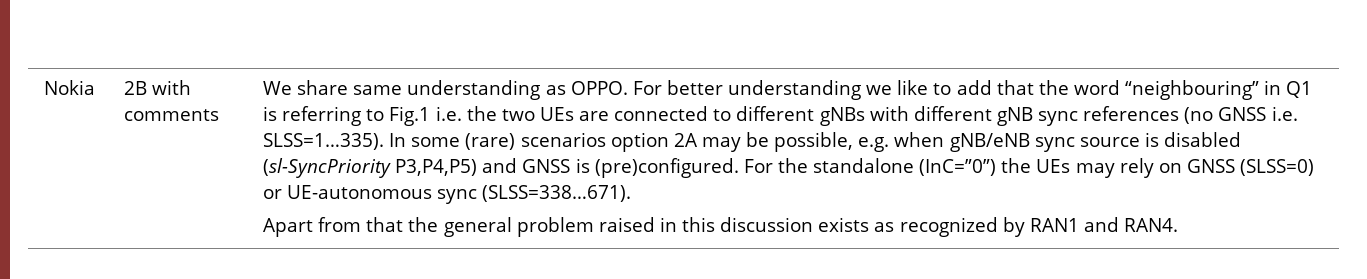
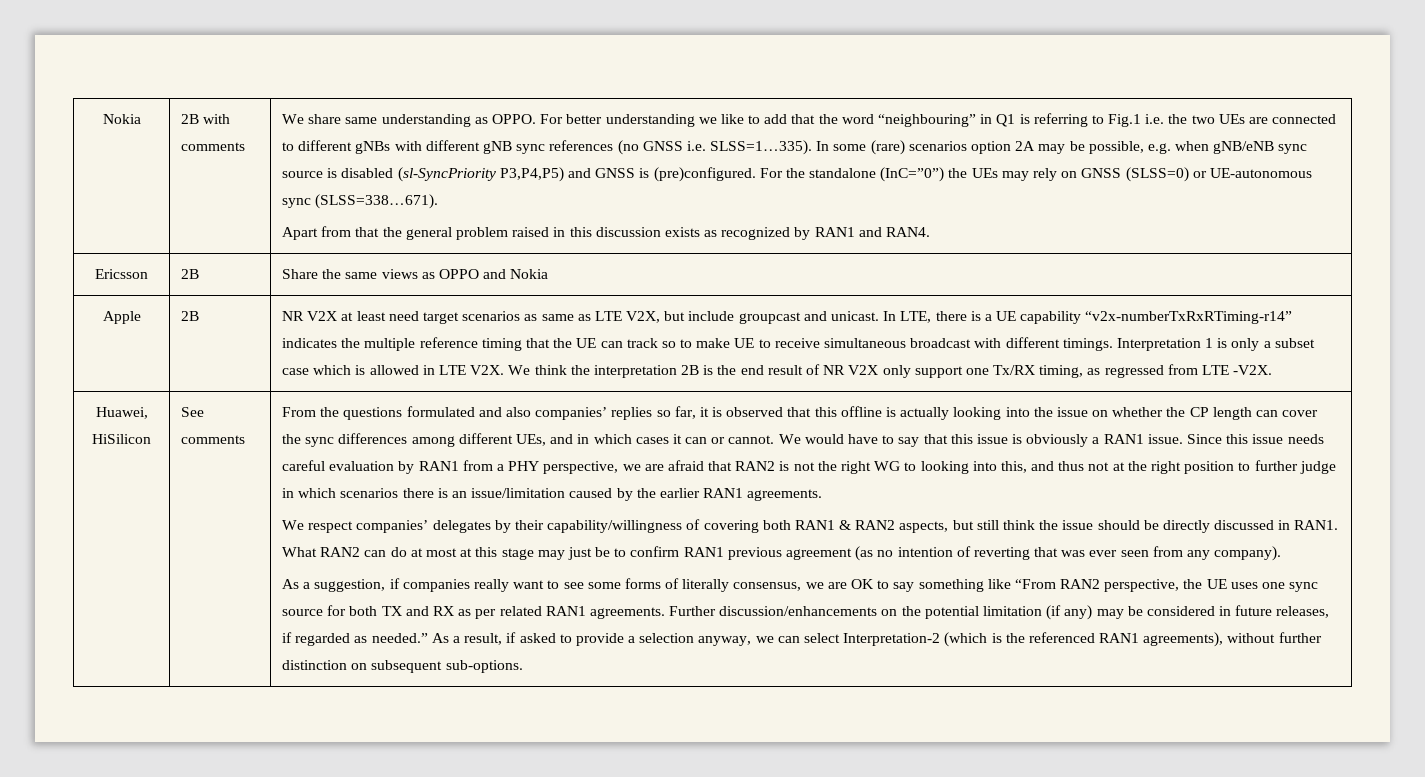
(1179, 225) none -> [95,269,148,279] [181,269,200,279] [282,269,549,279] [102,311,141,324] [181,311,200,321] [282,311,1293,324] [282,337,1315,351] [282,364,1273,378] [95,407,148,419] [92,434,151,444] [181,407,205,417] [181,435,246,444] [282,406,1319,420] [282,433,1324,447] [282,460,1336,474] [282,488,823,501] [282,519,1339,533] [282,546,1282,561] [282,578,1319,592] [282,605,1330,620] [282,632,1322,647] [282,660,523,673] // Ericsson | 2B | Share the same views as OPPO and Nokia // Apple | 2B | NR V2X at least need target scenarios as same as LTE V2X, but include groupcast and unicast. In LTE, there is a UE capability “v2x-numberTxRxRTiming-r14” indicates the multiple reference timing that the UE can track so to make UE to receive simultaneous broadcast with different timings. Interpretation 1 is only a subset case which is allowed in LTE V2X. We think the interpretation 2B is the end result of NR V2X only support one Tx/RX timing, as regressed from LTE -V2X. // Huawei, HiSilicon | See comments | From the questions formulated and also companies’ replies so far, it is observed that this offline is actually looking into the issue on whether the CP length can cover the sync differences among different UEs, and in which cases it can or cannot. We would have to say that this issue is obviously a RAN1 issue. Since this issue needs careful evaluation by RAN1 from a PHY perspective, we are afraid that RAN2 is not the right WG to looking into this, and thus not at the right position to further judge in which scenarios there is an issue/limitation caused by the earlier RAN1 agreements. // We respect companies’ delegates by their capability/willingness of covering both RAN1 & RAN2 aspects, but still think the issue should be directly discussed in RAN1. What RAN2 can do at most at this stage may just be to confirm RAN1 previous agreement (as no intention of reverting that was ever seen from any company). // As a suggestion, if companies really want to see some forms of literally consensus, we are OK to say something like “From RAN2 perspective, the UE uses one sync source for both TX and RX as per related RAN1 agreements. Further discussion/enhancements on the potential limitation (if any) may be considered in future releases, if regarded as needed.” As a result, if asked to provide a selection anyway, we can select Interpretation-2 (which is the referenced RAN1 agreements), without further distinction on subsequent sub-options.

